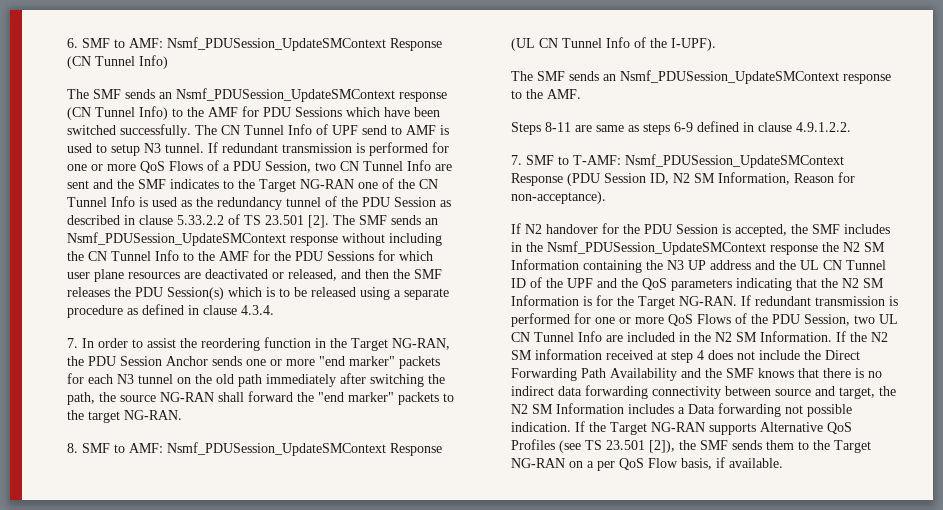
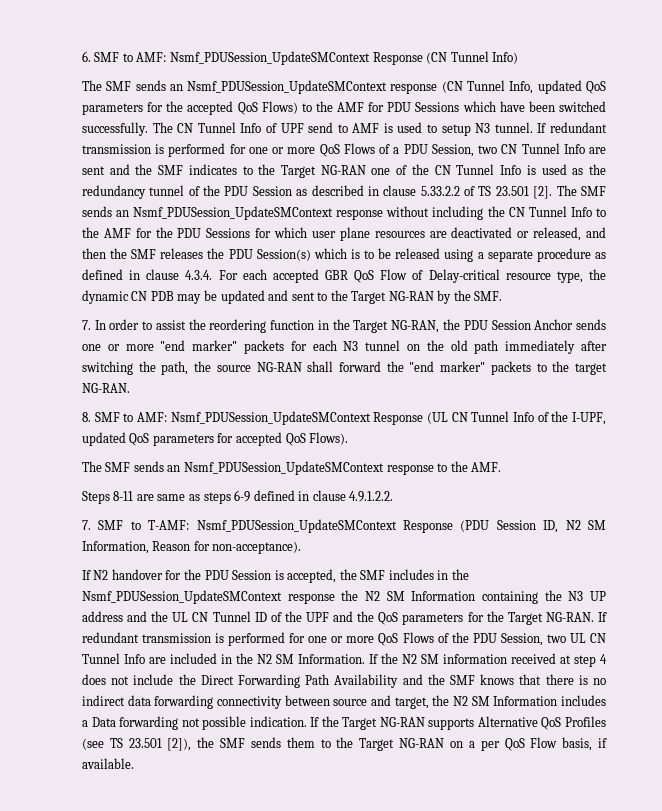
[138,106,168,120] Info) -> [509,80,607,94] [81,101,298,115] Info, updated QoS parameters for the accepted QoS Flows)
(274, 310) none -> [218,269,606,283] [81,290,503,304] For each accepted GBR QoS Flow of Delay-critical resource type, the dynamic CN PDB may be updated and sent to the Target NG-RAN by the SMF.
[670,38,716,51] I-UPF). -> [572,412,607,425] [81,432,349,446] I-UPF, updated QoS parameters for accepted QoS Flows).
[735,278,884,291] [510,295,592,306] indicating that the N2 SM Information is -> (464, 619) none

